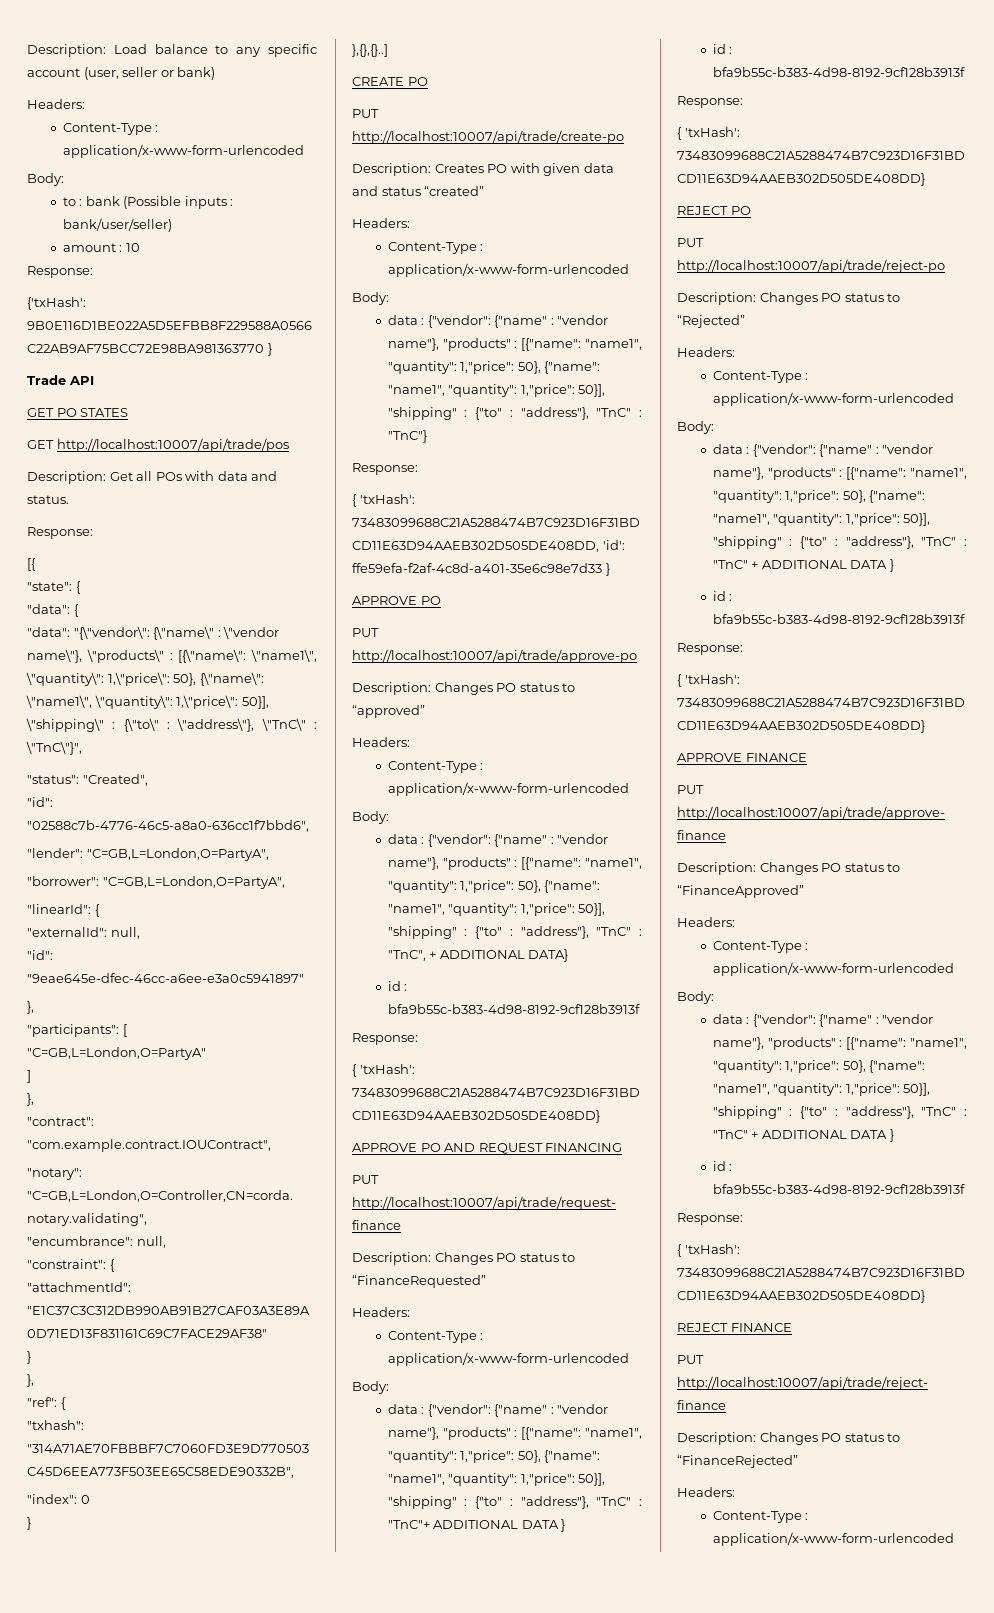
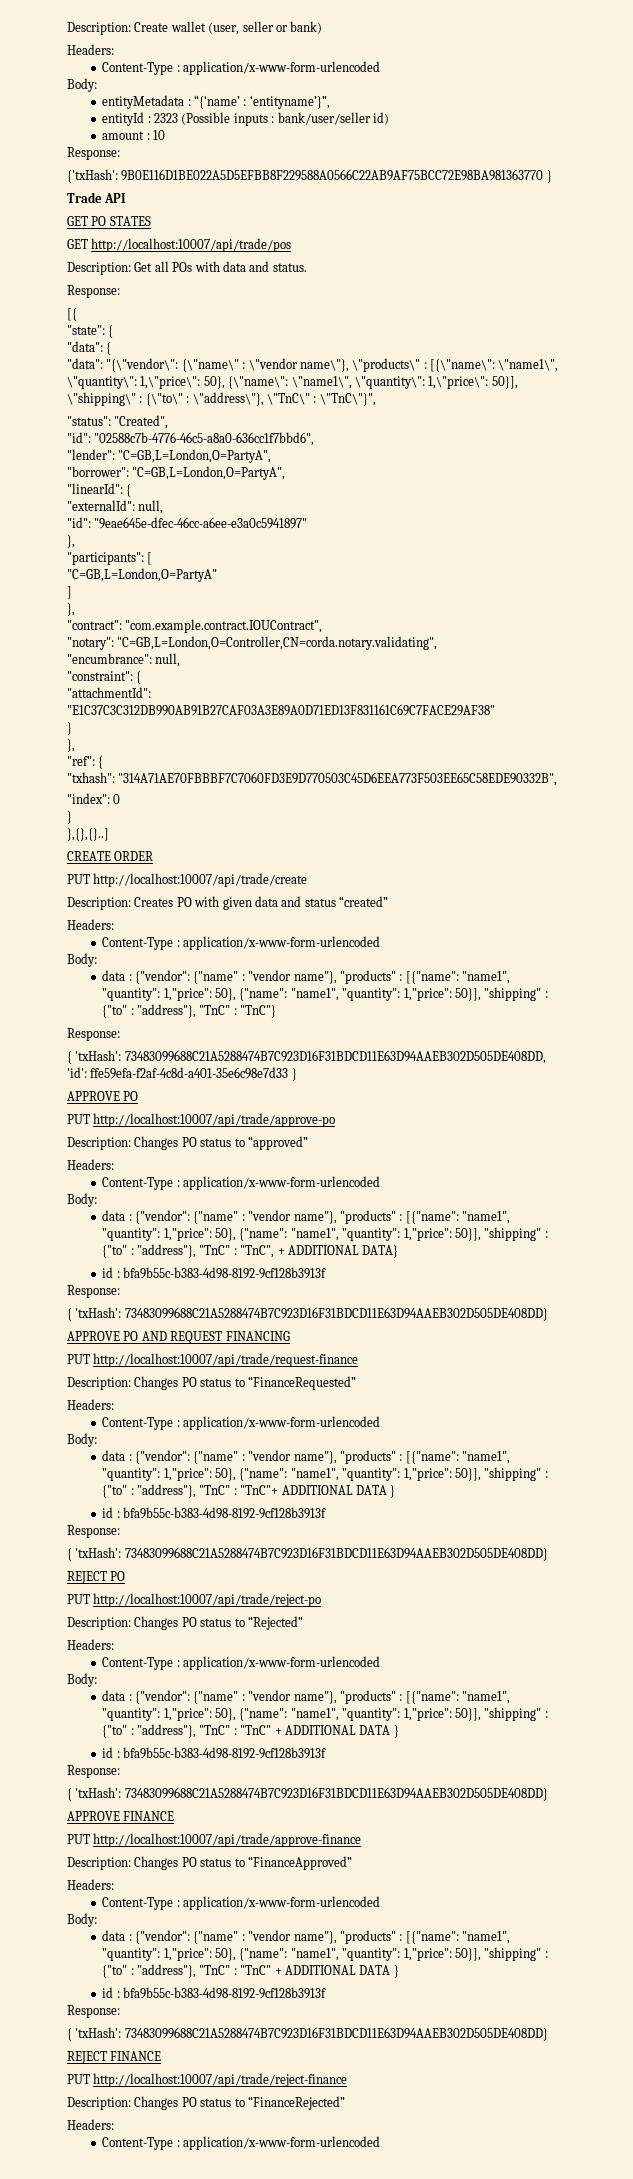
[27,44,317,57] [27,68,80,77] Description: Load balance to any specific account -> [67,21,206,35] Description: Create wallet
[62,196,120,206] to : bank -> [102,95,330,109] [102,112,179,126] entityMetadata : “{‘name’ : ‘entityname’}”, // entityId : 2323
[62,218,172,232] bank/user/seller) -> [277,112,389,125] bank/user/seller id)
[407,77,428,86] [352,109,379,118] [352,130,624,144] PO // PUT http://localhost:10007/api/trade/create-po -> [114,851,154,861] [67,873,308,887] ORDER // PUT http://localhost:10007/api/trade/create

